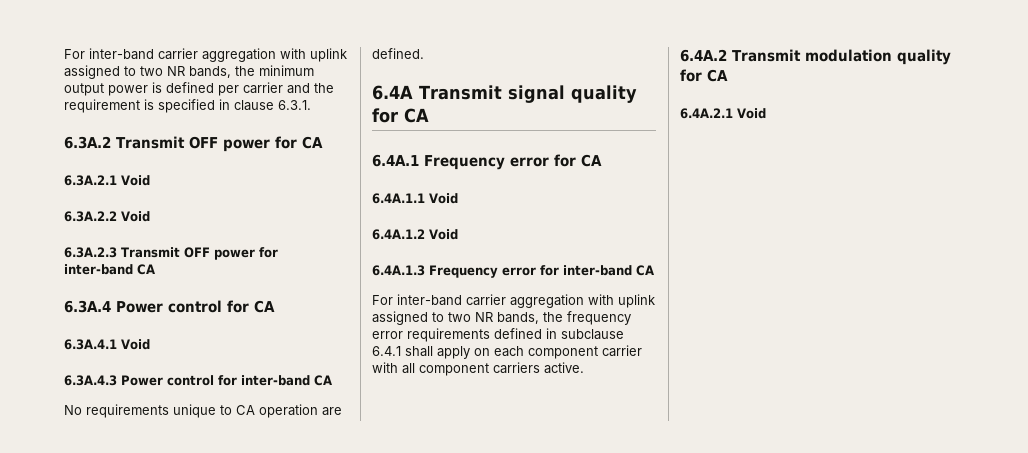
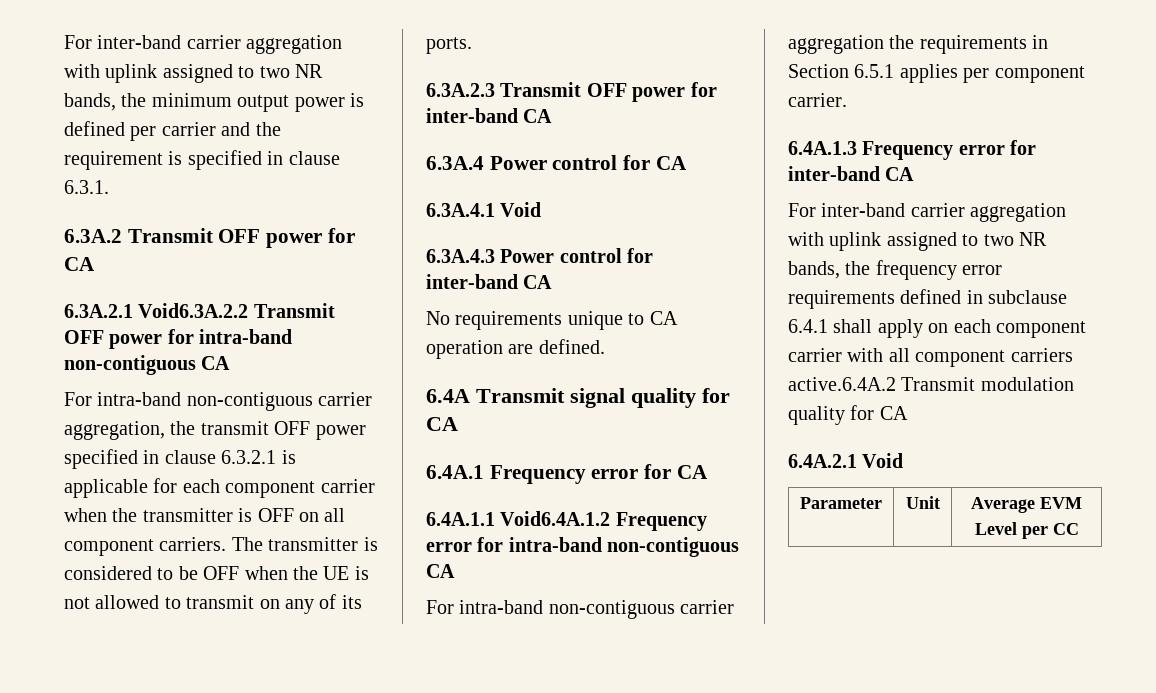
[121,175,150,186] [64,211,150,222] Void // 6.3A.2.2 Void -> [138,303,335,318] [64,329,293,349] [64,355,231,375] [64,392,373,411] [64,421,366,440] [64,449,296,469] [64,478,375,498] [64,508,346,522] [64,537,378,556] [64,566,369,580] [64,594,362,614] [426,37,472,54] Void6.3A.2.2 Transmit OFF power for intra-band non-contiguous CA // For intra-band non-contiguous carrier aggregation, the transmit OFF power specified in clause 6.3.2.1 is applicable for each component carrier when the transmitter is OFF on all component carriers. The transmitter is considered to be OFF when the UE is not allowed to transmit on any of its ports.
[429,193,458,204] [372,229,458,240] Void // 6.4A.1.2 Void -> [500,511,707,531] [426,537,740,557] [426,564,455,578] [426,600,735,619] [788,35,1049,54] [788,64,1085,83] [788,93,847,107] Void6.4A.1.2 Frequency error for intra-band non-contiguous CA // For intra-band non-contiguous carrier aggregation the requirements in Section 6.5.1 applies per component carrier.
[544,362,584,374] [680,49,727,62] active. // 6.4A.2 -> [788,377,896,391] active.6.4A.2
(766, 113) none -> [800,497,882,509] [905,496,940,509] [971,497,1082,513] [974,522,1079,539] // Parameter | Unit | Average EVM Level per CC

